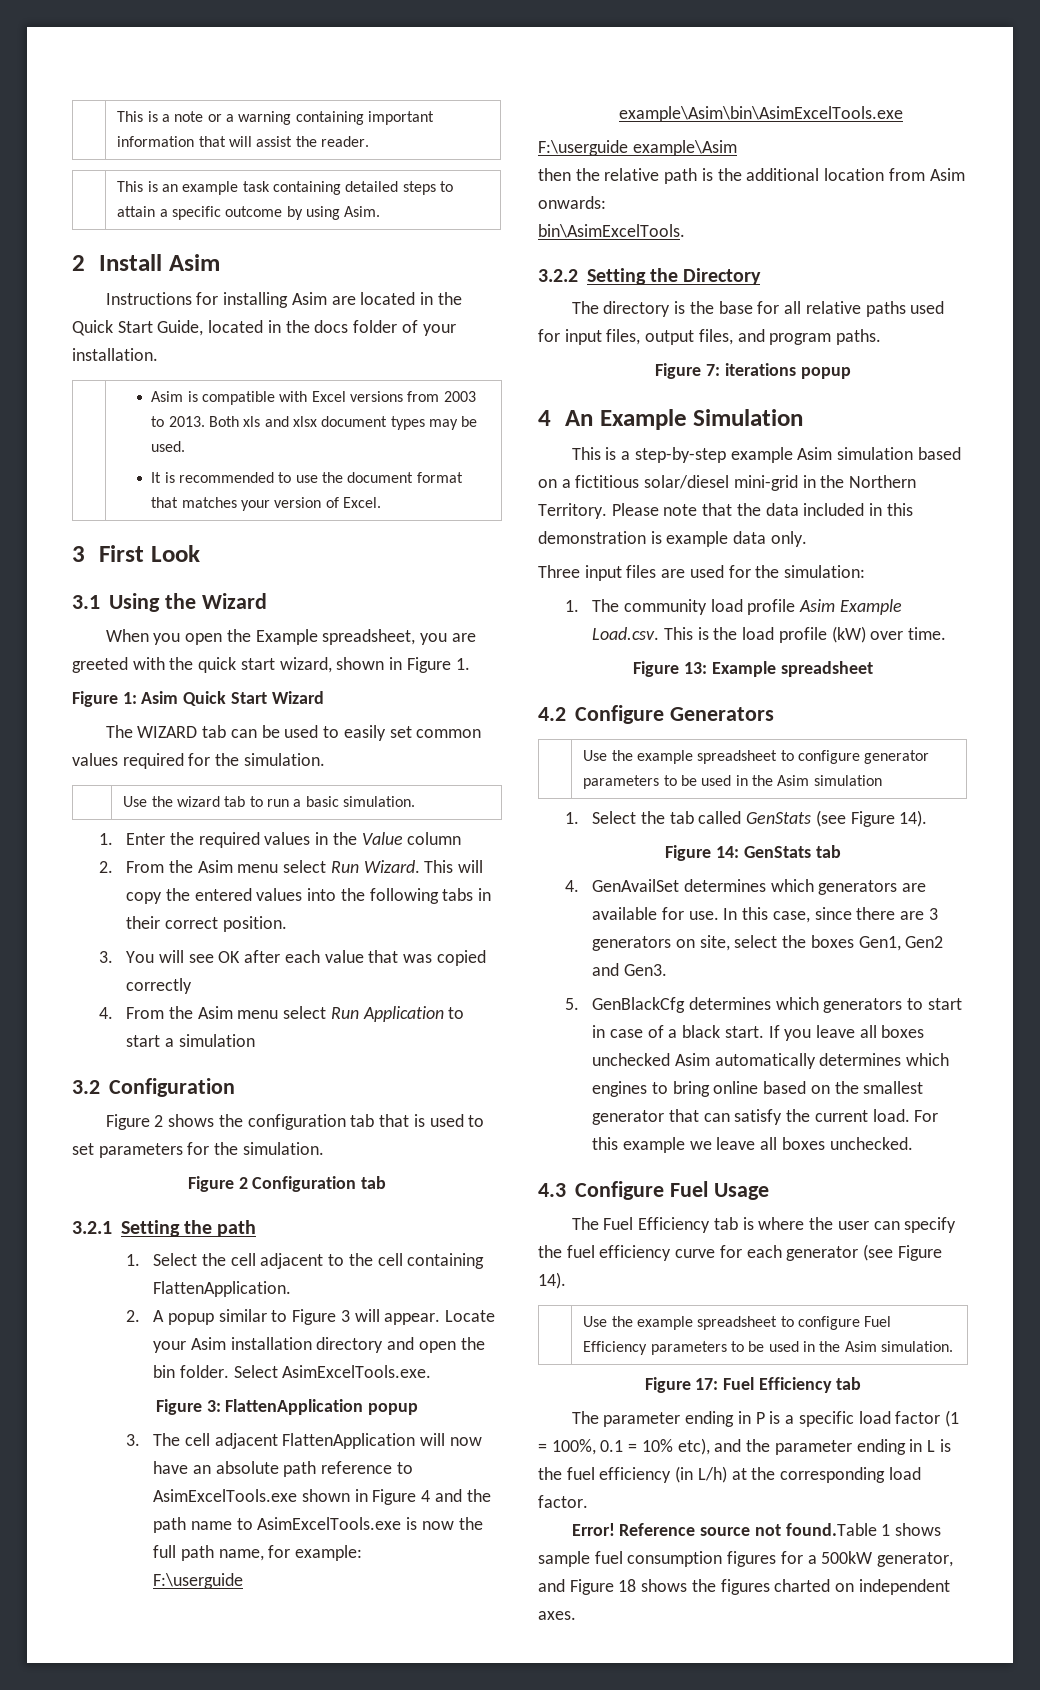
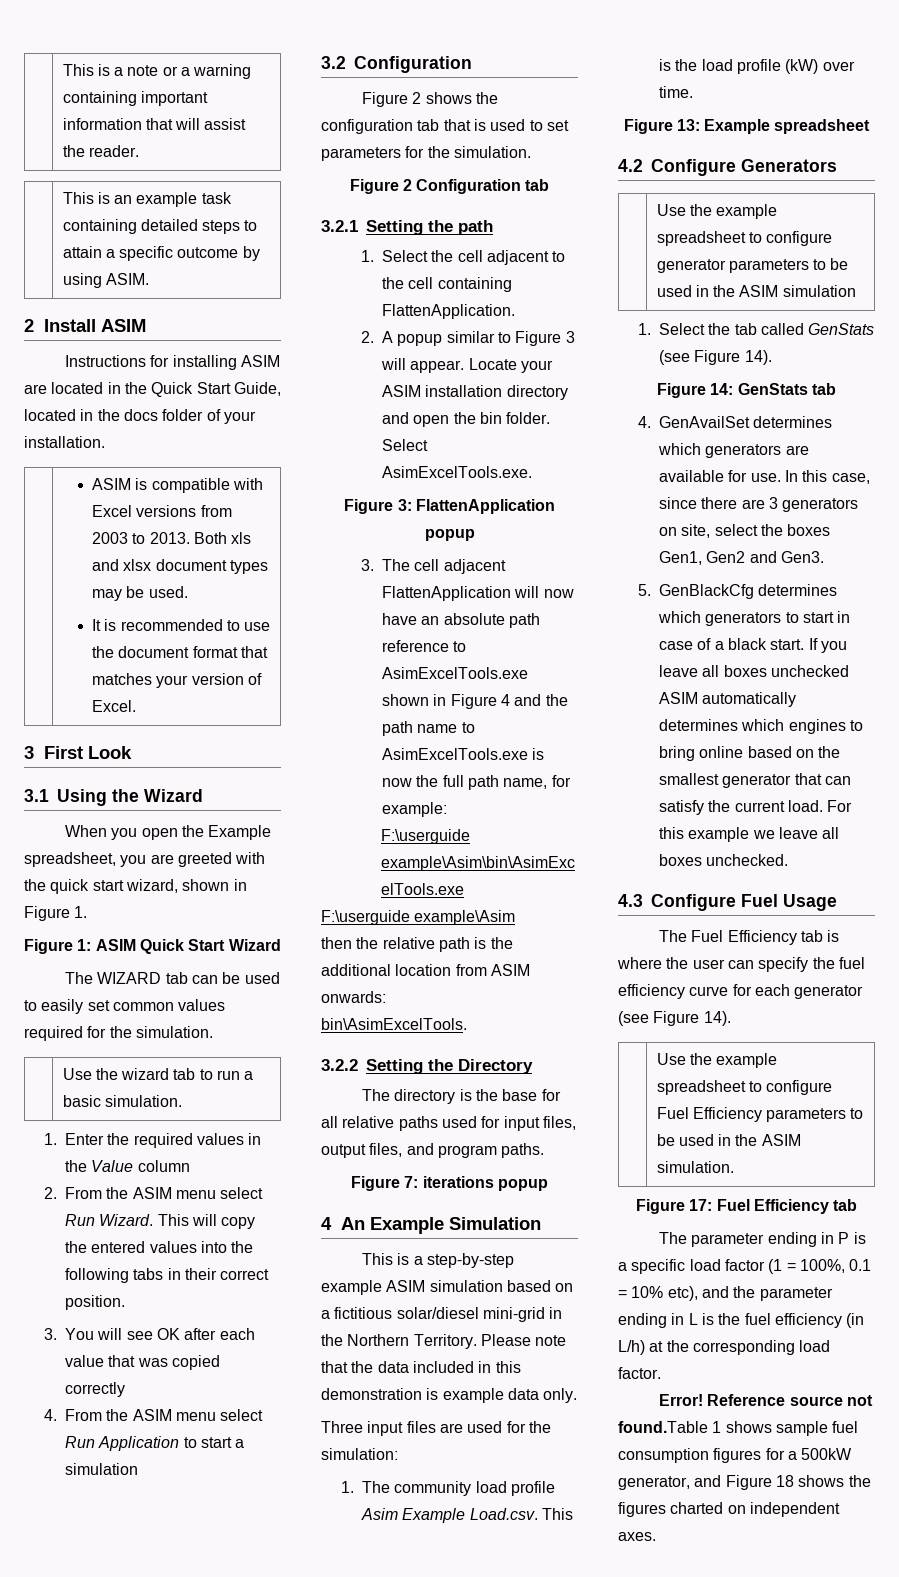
[344,206,381,217] Asim. -> [105,273,149,285] ASIM.
[168,254,220,271] Asim -> [101,319,147,332] ASIM
[291,292,327,305] Asim -> [241,355,281,367] ASIM
[151,391,184,402] Asim -> [92,478,132,490] ASIM
[141,691,179,704] Asim -> [95,939,136,951] ASIM
[197,860,233,873] Asim -> [132,1187,172,1199] ASIM
[197,1006,233,1019] Asim -> [132,1409,172,1421] ASIM
[190,1337,226,1350] Asim -> [382,385,422,397] ASIM
[929,168,965,181] Asim -> [490,964,530,976] ASIM
[797,447,833,460] Asim -> [386,1280,426,1292] ASIM
[777,775,810,786] Asim -> [739,285,779,297] ASIM
[674,1053,710,1066] Asim -> [659,692,699,704] ASIM
[844,1341,877,1352] Asim -> [761,1134,801,1146] ASIM

